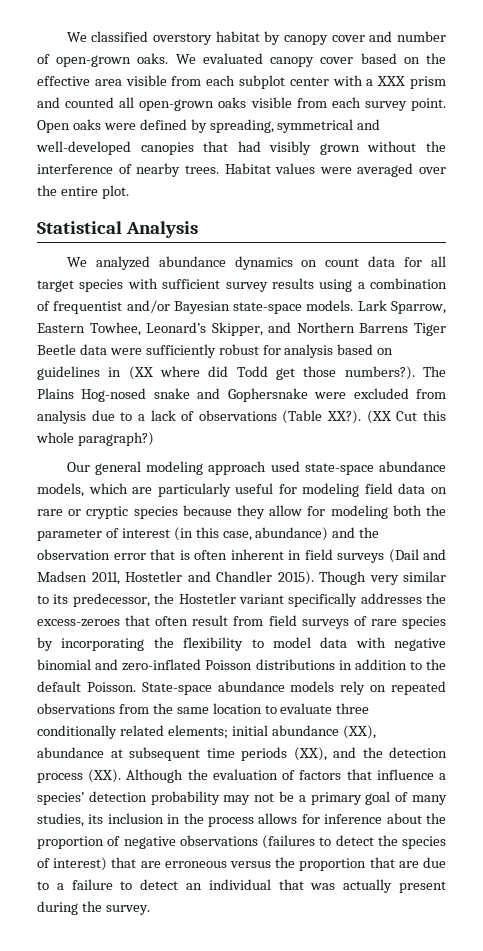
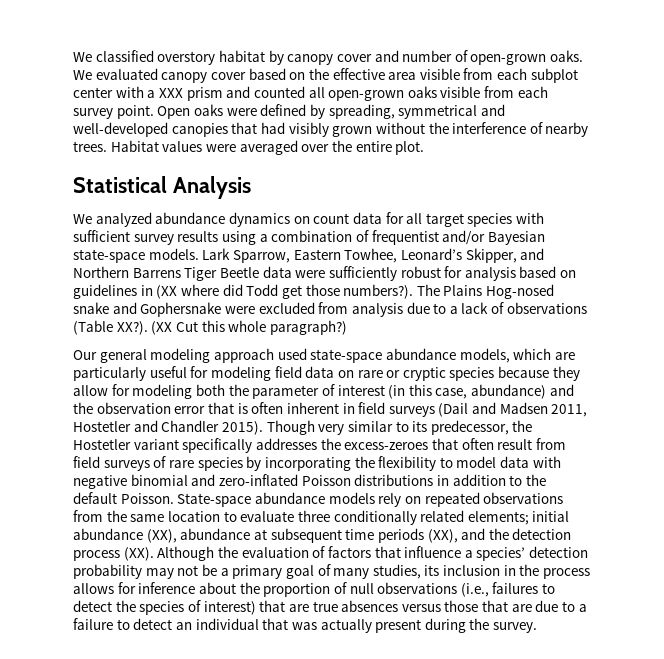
[123,835,315,849] negative observations (failures -> [349,582,539,597] null observations (i.e., failures
[164,857,367,871] erroneous versus the proportion -> [312,600,479,612] true absences versus those

